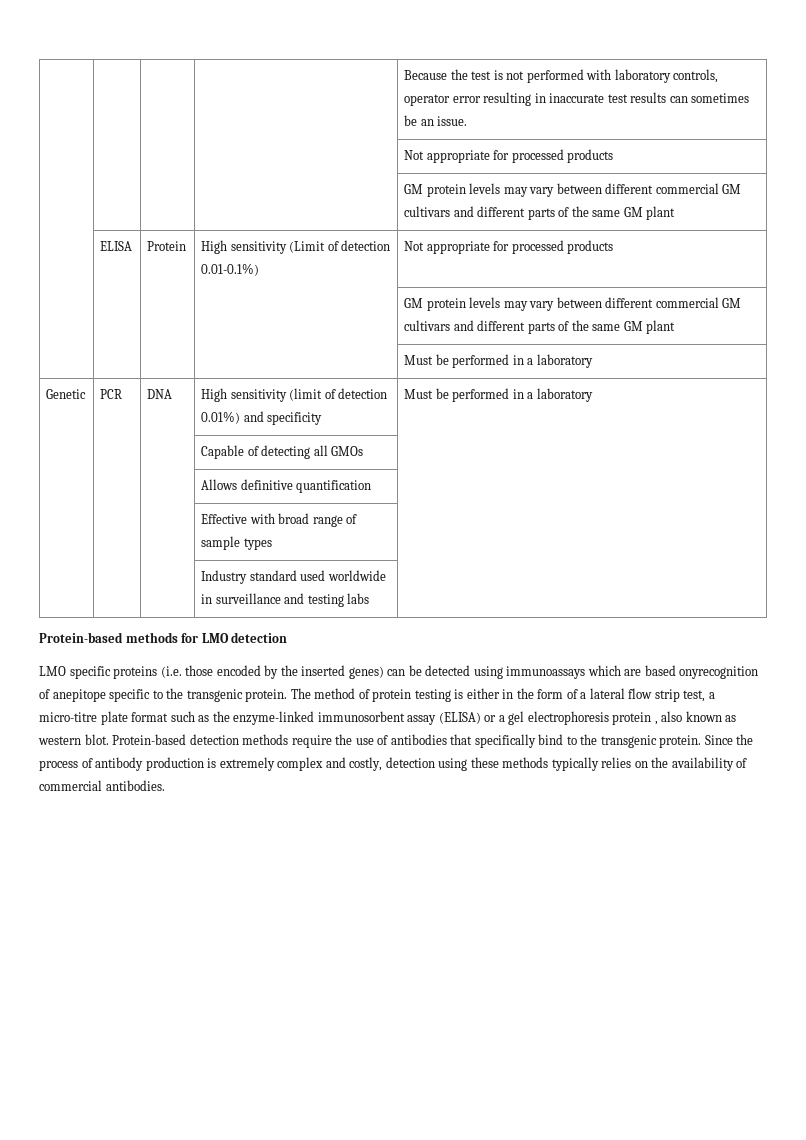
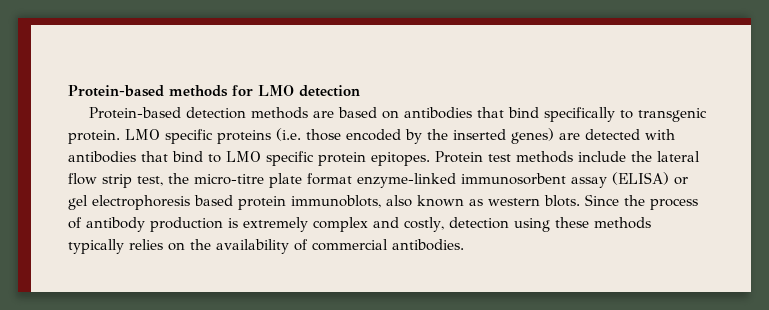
[404,69,719,83] [404,92,750,106] [404,115,468,126] [404,149,614,163] [404,183,742,197] [404,206,676,220] [100,241,133,251] [147,241,187,251] [201,240,391,254] [201,263,260,276] [404,240,614,254] [404,297,742,311] [404,320,676,334] [404,354,593,368] [46,389,87,399] [100,389,123,399] [147,389,173,399] [201,388,388,402] [201,411,323,425] [404,388,593,402] [201,445,364,459] [201,479,372,493] [201,513,358,527] [201,536,272,550] [201,570,386,584] [201,593,370,607] | | | | Because the test is not performed with laboratory controls, operator error resulting in inaccurate test results can sometimes be an issue. // | | | | Not appropriate for processed products // | | | | GM protein levels may vary between different commercial GM cultivars and different parts of the same GM plant // | ELISA | Protein | High sensitivity (Limit of detection 0.01-0.1%) | Not appropriate for processed products // | | | | GM protein levels may vary between different commercial GM cultivars and different parts of the same GM plant // | | | | Must be performed in a laboratory // Genetic | PCR | DNA | High sensitivity (limit of detection 0.01%) and specificity | Must be performed in a laboratory // | | | Capable of detecting all GMOs | // | | | Allows definitive quantification | // | | | Effective with broad range of sample types | // | | | Industry standard used worldwide in surveillance and testing labs | // -> (68, 91) none
(288, 637) none -> [88,107,707,122] [68,130,120,144] Protein-based detection methods are based on antibodies that bind specifically to transgenic protein.
[387,665,759,679] [39,688,587,702] can be detected using immunoassays which are based onyrecognition of anepitope specific to the transgenic protein. The method of protein testing is either in the form of a -> [559,129,675,140] [68,151,652,166] are detected with antibodies that bind to LMO specific protein epitopes. Protein test methods include the
[708,692,715,699] a -> [168,173,189,184] the
[170,711,230,722] such as the -> (352, 179) none
[498,715,505,722] a -> (688, 181) none
[612,712,658,725] protein , -> [194,195,381,210] based protein immunoblots,
[84,734,702,748] blot. Protein-based detection methods require the use of antibodies that specifically bind to the transgenic protein. -> [544,195,580,207] blots.

